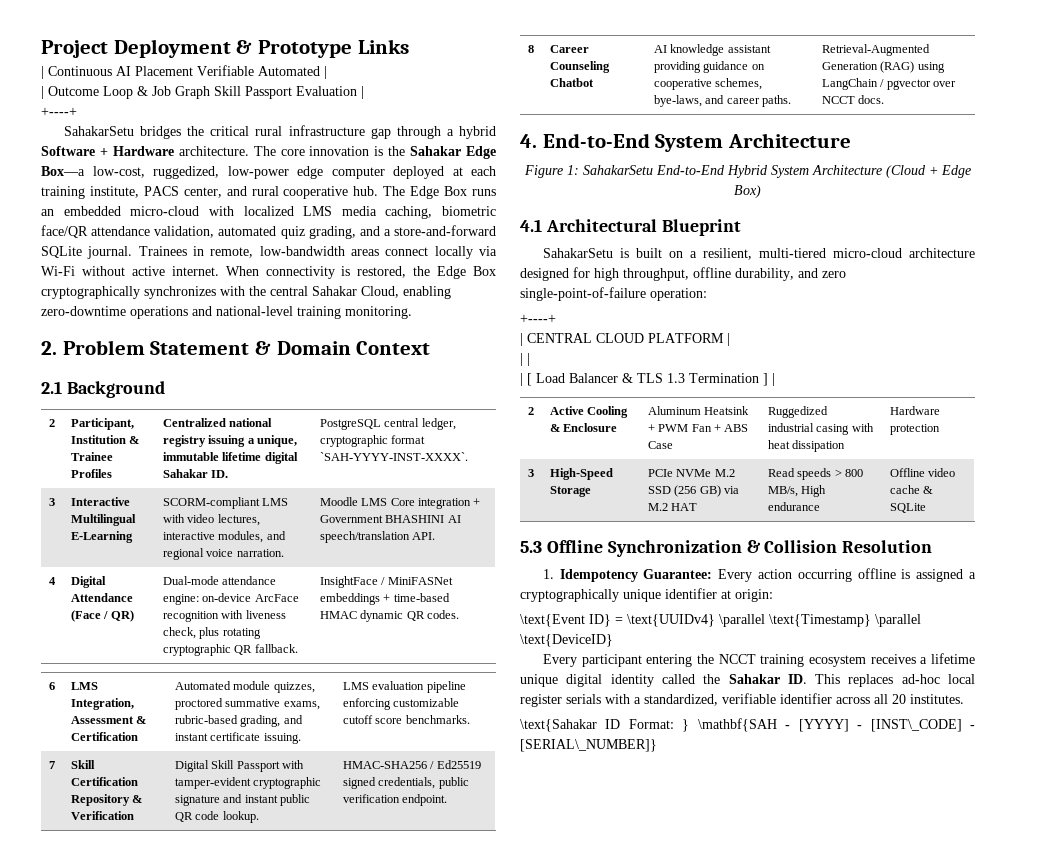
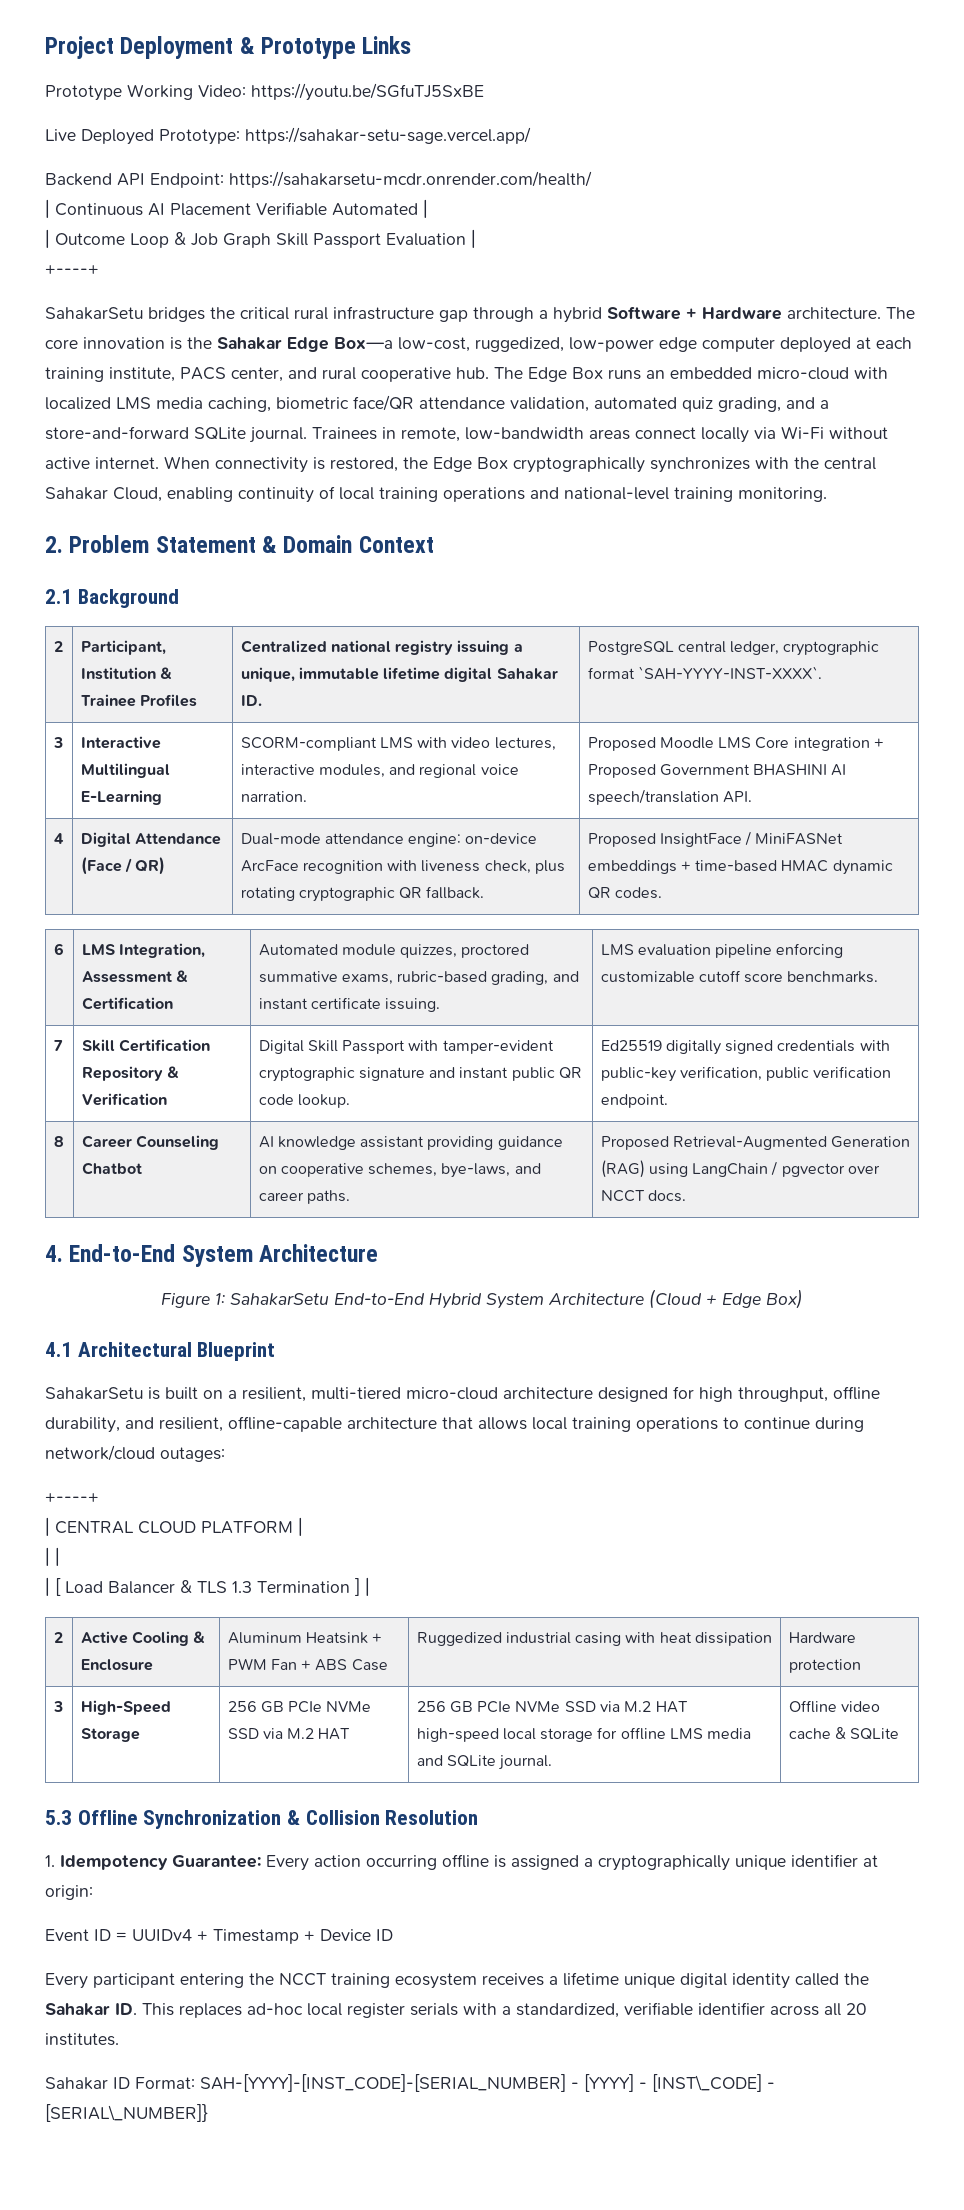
(409, 46) none -> [45,83,484,101] [45,127,531,145] [45,171,592,188] // Prototype Working Video: https://youtu.be/SGfuTJ5SxBE // Live Deployed Prototype: https://sahakar-setu-sage.vercel.app/ // Backend API Endpoint: https://sahakarsetu-mcdr.onrender.com/health/
[41,306,126,316] zero-downtime -> [238,486,438,503] continuity of local training
(284, 553) none -> [587,737,656,751] Proposed
(481, 502) none -> [587,764,656,778] Proposed
(298, 648) none -> [587,833,656,847] Proposed
[342,760,481,769] [342,777,436,789] HMAC-SHA256 / Ed25519 signed credentials, -> [600,1040,890,1055] [600,1066,762,1082] Ed25519 digitally signed credentials with public-key verification,
(792, 101) none -> [600,1136,669,1150] Proposed
[822,271,846,278] [520,287,707,301] zero single-point-of-failure operation: -> [159,1416,864,1432] [45,1445,225,1462] resilient, offline-capable architecture that allows local training operations to continue during network/cloud outages:
[647,469,735,477] [647,485,740,497] [647,503,698,511] [767,468,864,480] [767,485,827,497] [767,502,820,511] PCIe NVMe M.2 SSD (256 GB) via M.2 HAT | Read speeds > 800 MB/s, High endurance -> [227,1701,372,1713] [227,1728,351,1740] [416,1701,688,1713] [416,1727,752,1742] [416,1755,553,1770] 256 GB PCIe NVMe SSD via M.2 HAT | 256 GB PCIe NVMe SSD via M.2 HAT high-speed local storage for offline LMS media and SQLite journal.
[520,614,921,627] [520,634,613,647] \text{Event ID} = \text{UUIDv4} \parallel \text{Timestamp} \parallel \text{DeviceID} -> [45,1929,393,1944] Event ID = UUIDv4 + Timestamp + Device ID
[520,719,597,732] \text{Sahakar -> [45,2077,108,2090] Sahakar
[682,718,777,732] } \mathbf{SAH -> [200,2074,566,2092] SAH-[YYYY]-[INST_CODE]-[SERIAL_NUMBER]

